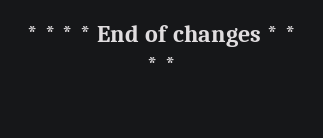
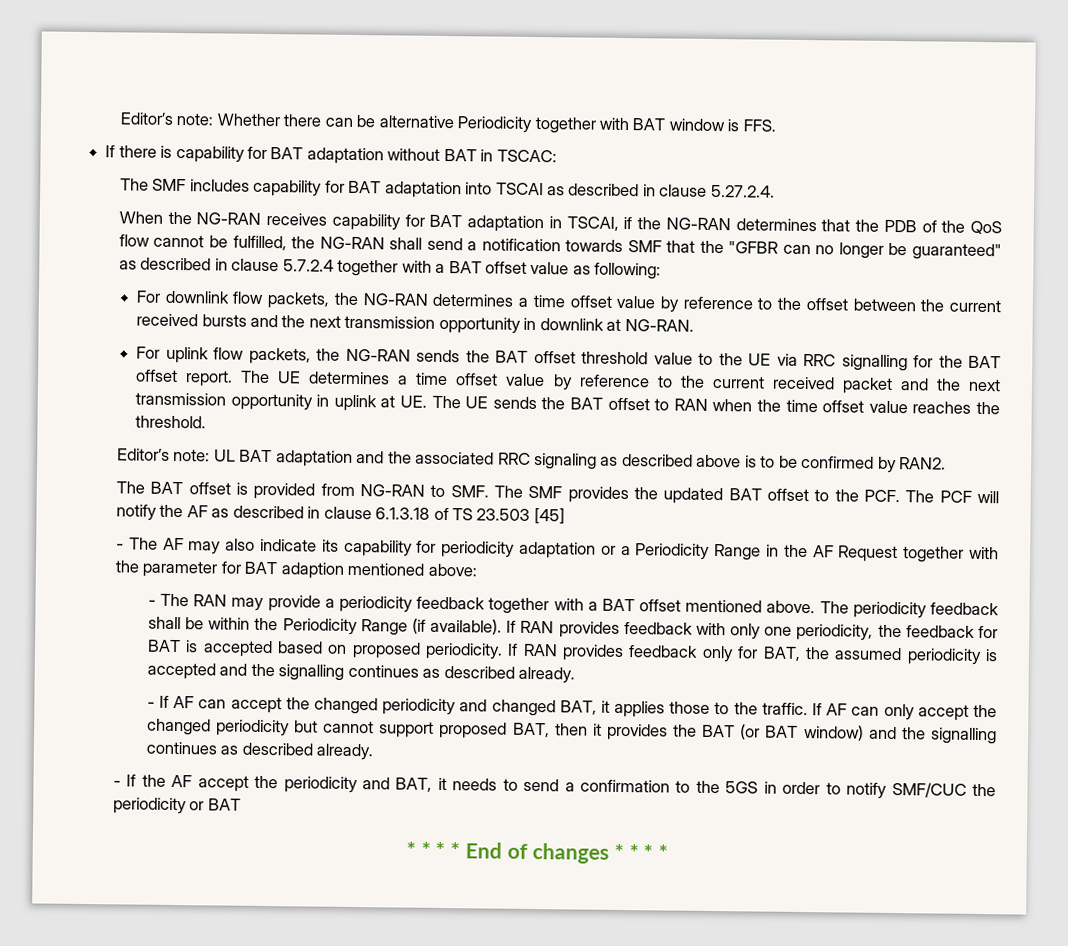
(27, 34) none -> [119,112,776,134] [105,145,557,165] [119,178,775,199] [118,211,1002,235] [118,234,1003,261] [118,257,662,280] [136,290,1002,313] [136,313,694,334] [136,346,1002,372] [135,369,1001,394] [135,392,1001,415] [135,415,207,429] [116,448,947,474] [115,481,999,505] [115,504,565,525] [115,537,1000,563] [114,560,477,579] [147,593,1000,619] [147,616,999,641] [146,639,998,666] [146,662,575,684] [146,695,998,721] [146,718,997,745] [145,741,374,761] [112,774,997,799] [112,797,241,815] Editor’s note: Whether there can be alternative Periodicity together with BAT window is FFS. // If there is capability for BAT adaptation without BAT in TSCAC: // The SMF includes capability for BAT adaptation into TSCAI as described in clause 5.27.2.4. // When the NG-RAN receives capability for BAT adaptation in TSCAI, if the NG-RAN determines that the PDB of the QoS flow cannot be fulfilled, the NG-RAN shall send a notification towards SMF that the "GFBR can no longer be guaranteed" as described in clause 5.7.2.4 together with a BAT offset value as following: // For downlink flow packets, the NG-RAN determines a time offset value by reference to the offset between the current received bursts and the next transmission opportunity in downlink at NG-RAN. // For uplink flow packets, the NG-RAN sends the BAT offset threshold value to the UE via RRC signalling for the BAT offset report. The UE determines a time offset value by reference to the current received packet and the next transmission opportunity in uplink at UE. The UE sends the BAT offset to RAN when the time offset value reaches the threshold. // Editor’s note: UL BAT adaptation and the associated RRC signaling as described above is to be confirmed by RAN2. // The BAT offset is provided from NG-RAN to SMF. The SMF provides the updated BAT offset to the PCF. The PCF will notify the AF as described in clause 6.1.3.18 of TS 23.503 [45] // - The AF may also indicate its capability for periodicity adaptation or a Periodicity Range in the AF Request together with the parameter for BAT adaption mentioned above: // - The RAN may provide a periodicity feedback together with a BAT offset mentioned above. The periodicity feedback shall be within the Periodicity Range (if available). If RAN provides feedback with only one periodicity, the feedback for BAT is accepted based on proposed periodicity. If RAN provides feedback only for BAT, the assumed periodicity is accepted and the signalling continues as described already. // - If AF can accept the changed periodicity and changed BAT, it applies those to the traffic. If AF can only accept the changed periodicity but cannot support proposed BAT, then it provides the BAT (or BAT window) and the signalling continues as described already. // - If the AF accept the periodicity and BAT, it needs to send a confirmation to the 5GS in order to notify SMF/CUC the periodicity or BAT //

